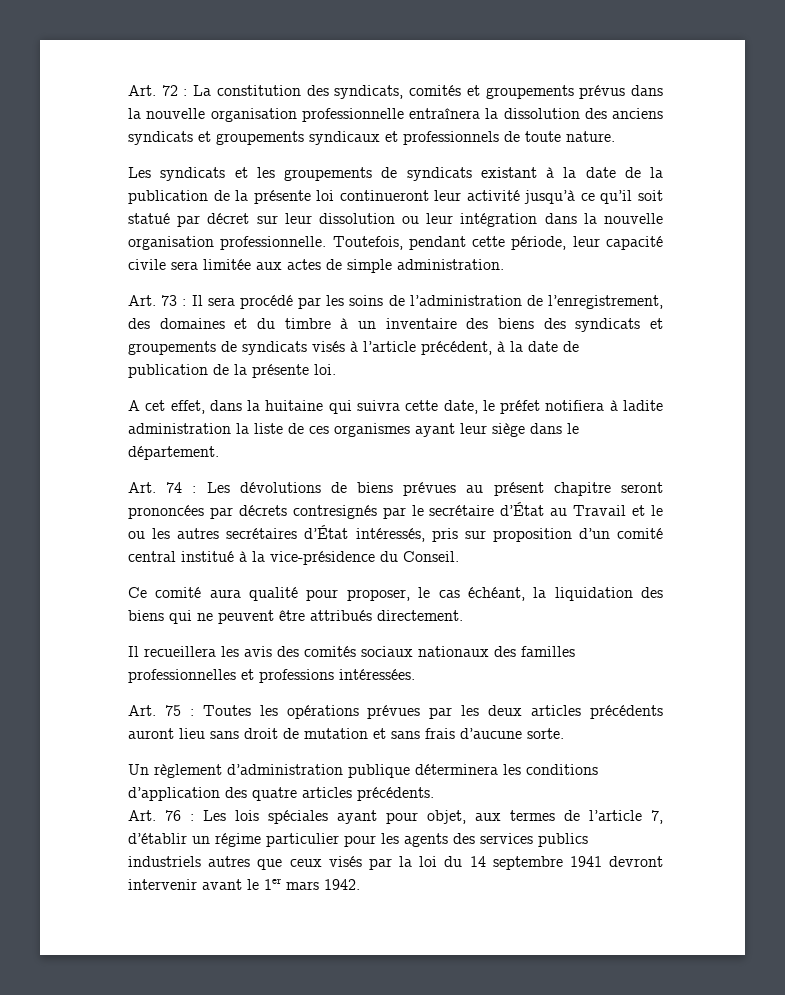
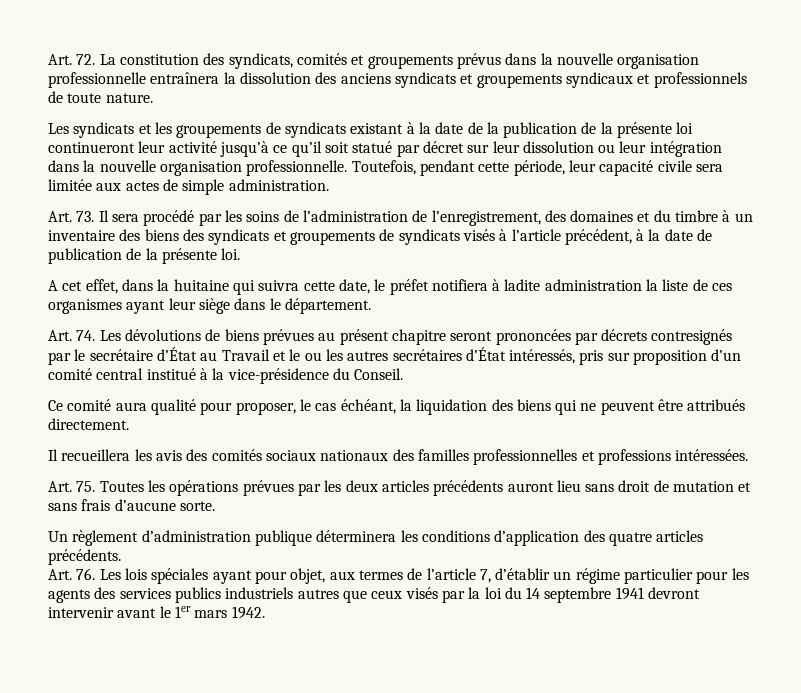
[128,85,188,96] Art. 72 : -> [48,54,96,65] Art. 72.
[161,295,187,306] 73 : -> [76,211,95,222] 73.
[166,482,197,493] 74 : -> [76,330,96,341] 74.
[164,705,194,716] 75 : -> [76,481,96,492] 75.
[165,810,194,821] 76 : -> [76,568,96,580] 76.

